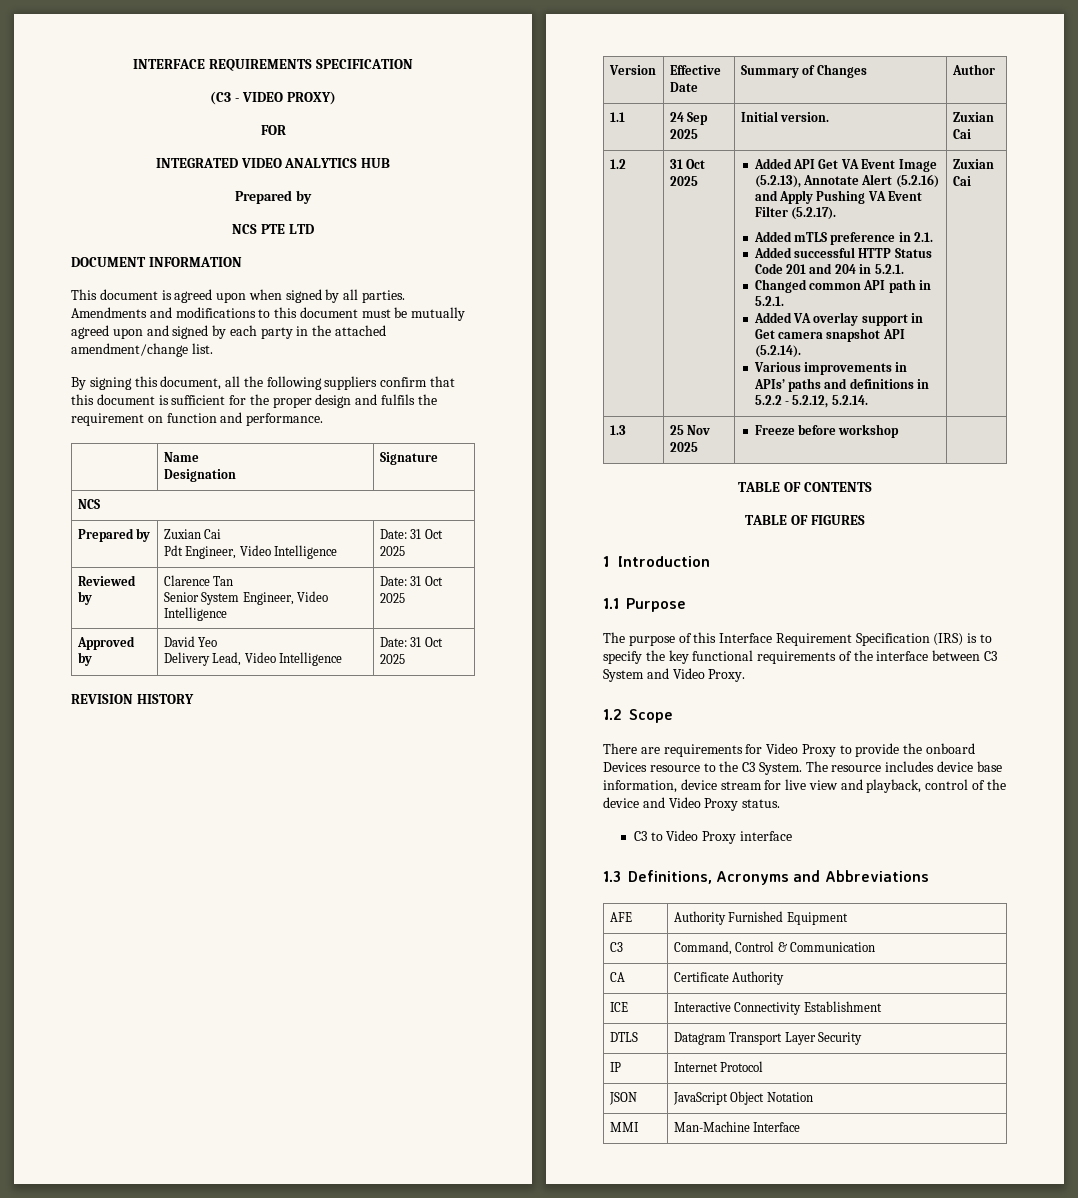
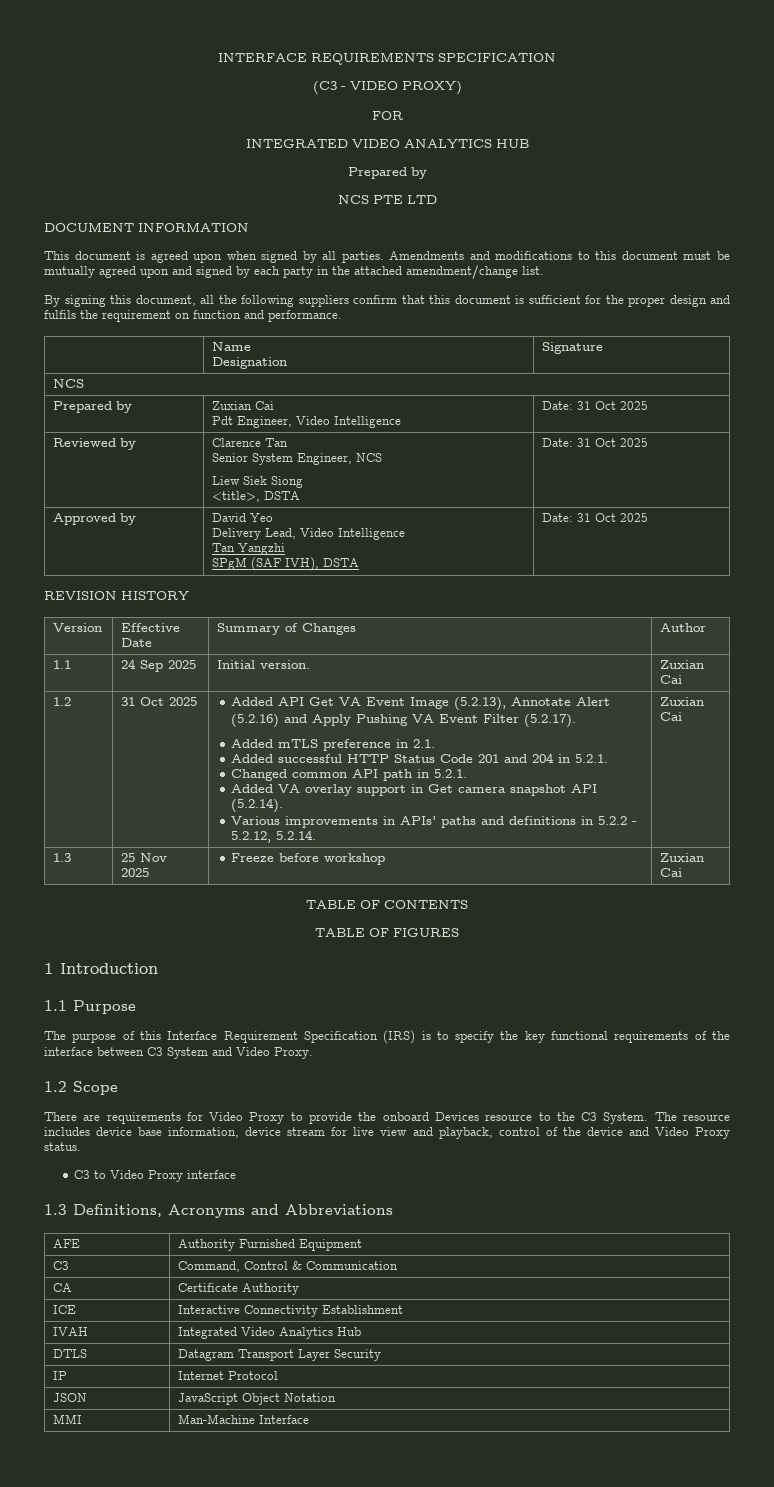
[297,591,329,602] [163,607,227,621] Video Intelligence -> [356,453,383,462] [212,476,304,488] [212,491,301,502] NCS // Liew Siek Siong // <title>, DSTA
(343, 659) none -> [212,543,286,555] [212,557,360,571] // Tan Yangzhi // SPgM (SAF IVH), DSTA
(900, 431) none -> [660,853,705,862] [660,868,683,877] Zuxian Cai
(882, 1006) none -> [53,1327,89,1336] [178,1327,362,1339] // IVAH | Integrated Video Analytics Hub

